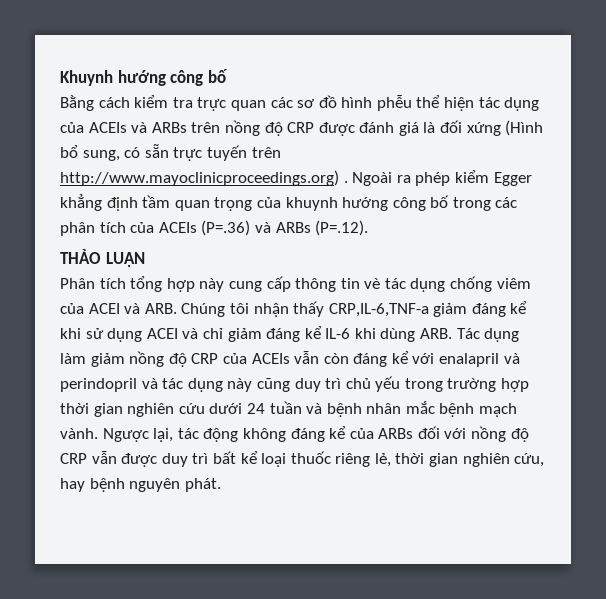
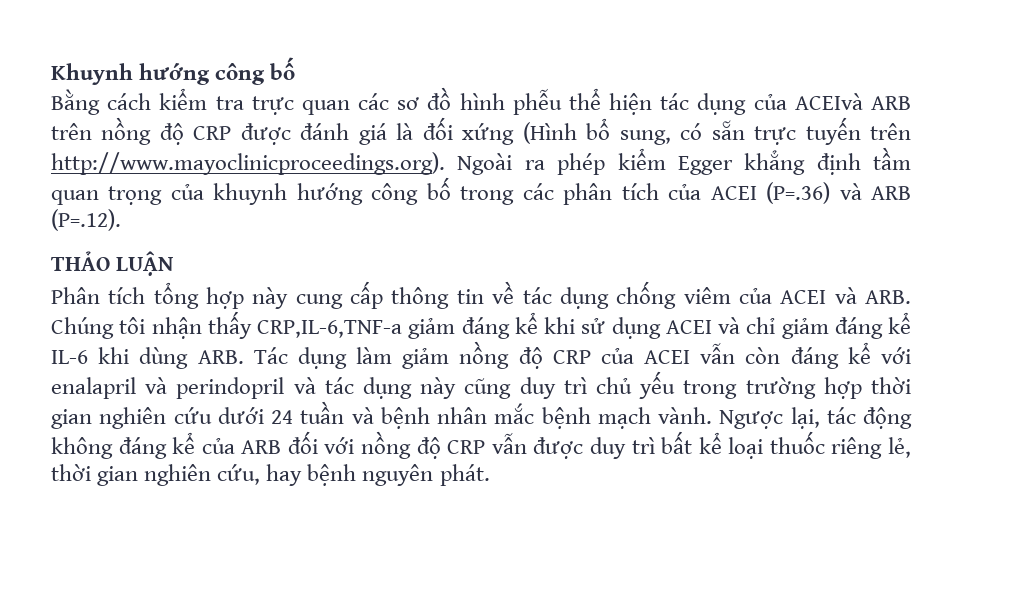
[88,122,187,133] ACEIs và ARBs -> [794,93,911,110] ACEIvà ARB
[60,170,348,186] http://www.mayoclinicproceedings.org) . -> [51,152,445,175] http://www.mayoclinicproceedings.org).
[158,222,197,233] ACEIs -> [710,186,757,200] ACEI
[275,222,311,233] ARBs -> [871,186,912,200] ARB
[364,278,381,289] vè -> [492,281,515,304] về
[251,353,290,364] ACEIs -> [644,350,691,364] ACEI
[378,428,414,439] ARBs -> [241,440,282,454] ARB

